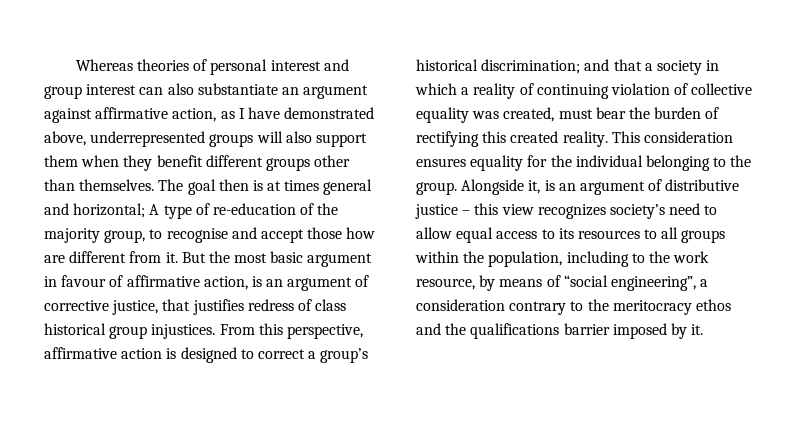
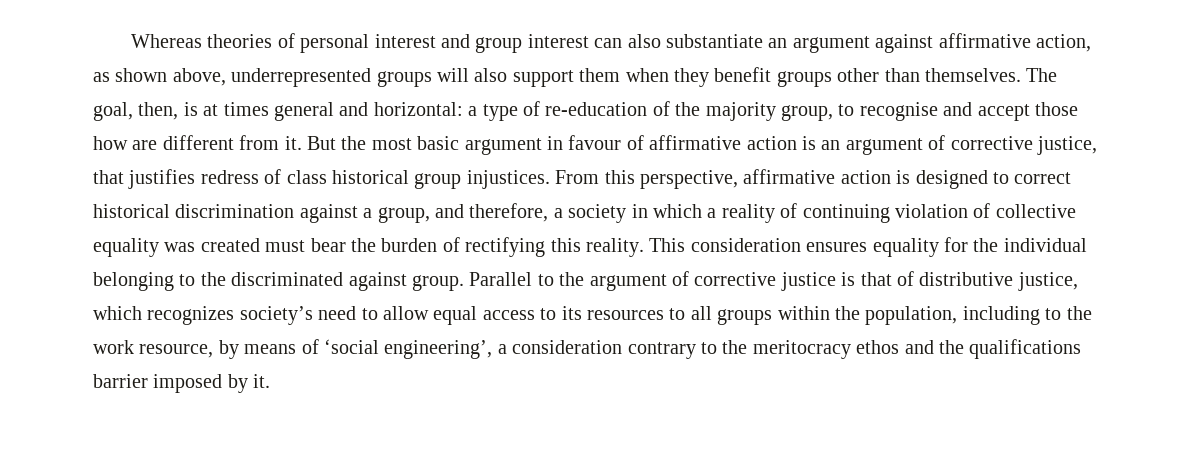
[238,107,375,119] I have demonstrated -> [115,68,168,82] shown
[205,155,263,167] different -> (772, 74) none
[187,179,249,195] goal then -> [93,102,179,121] goal, then,
[73,203,160,218] horizontal; A -> [373,102,478,116] horizontal: a
[203,276,248,290] action, -> [746,136,797,150] action
[308,348,369,363] [416,59,642,74] a group’s historical discrimination; and that -> [93,203,549,223] historical discrimination against a group, and therefore,
[503,107,555,122] created, -> [200,238,260,252] created
[510,131,559,143] created -> (581, 245) none
[416,179,740,195] [415,203,534,219] group. Alongside it, is an argument of distributive justice – this view -> [231,271,1078,291] [93,306,142,320] discriminated against group. Parallel to the argument of corrective justice is that of distributive justice, which
[563,275,696,291] “social engineering”, -> [324,339,493,359] ‘social engineering’,

